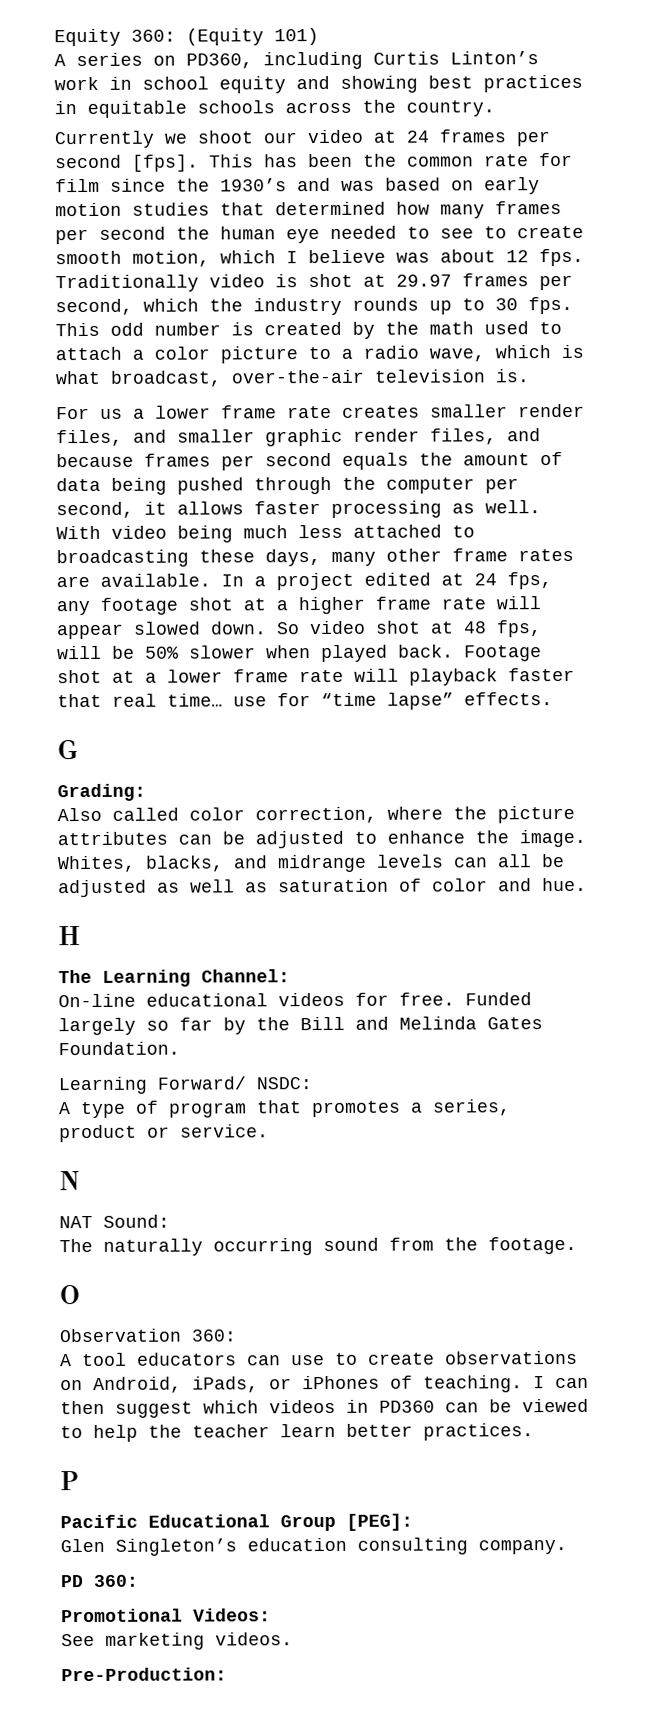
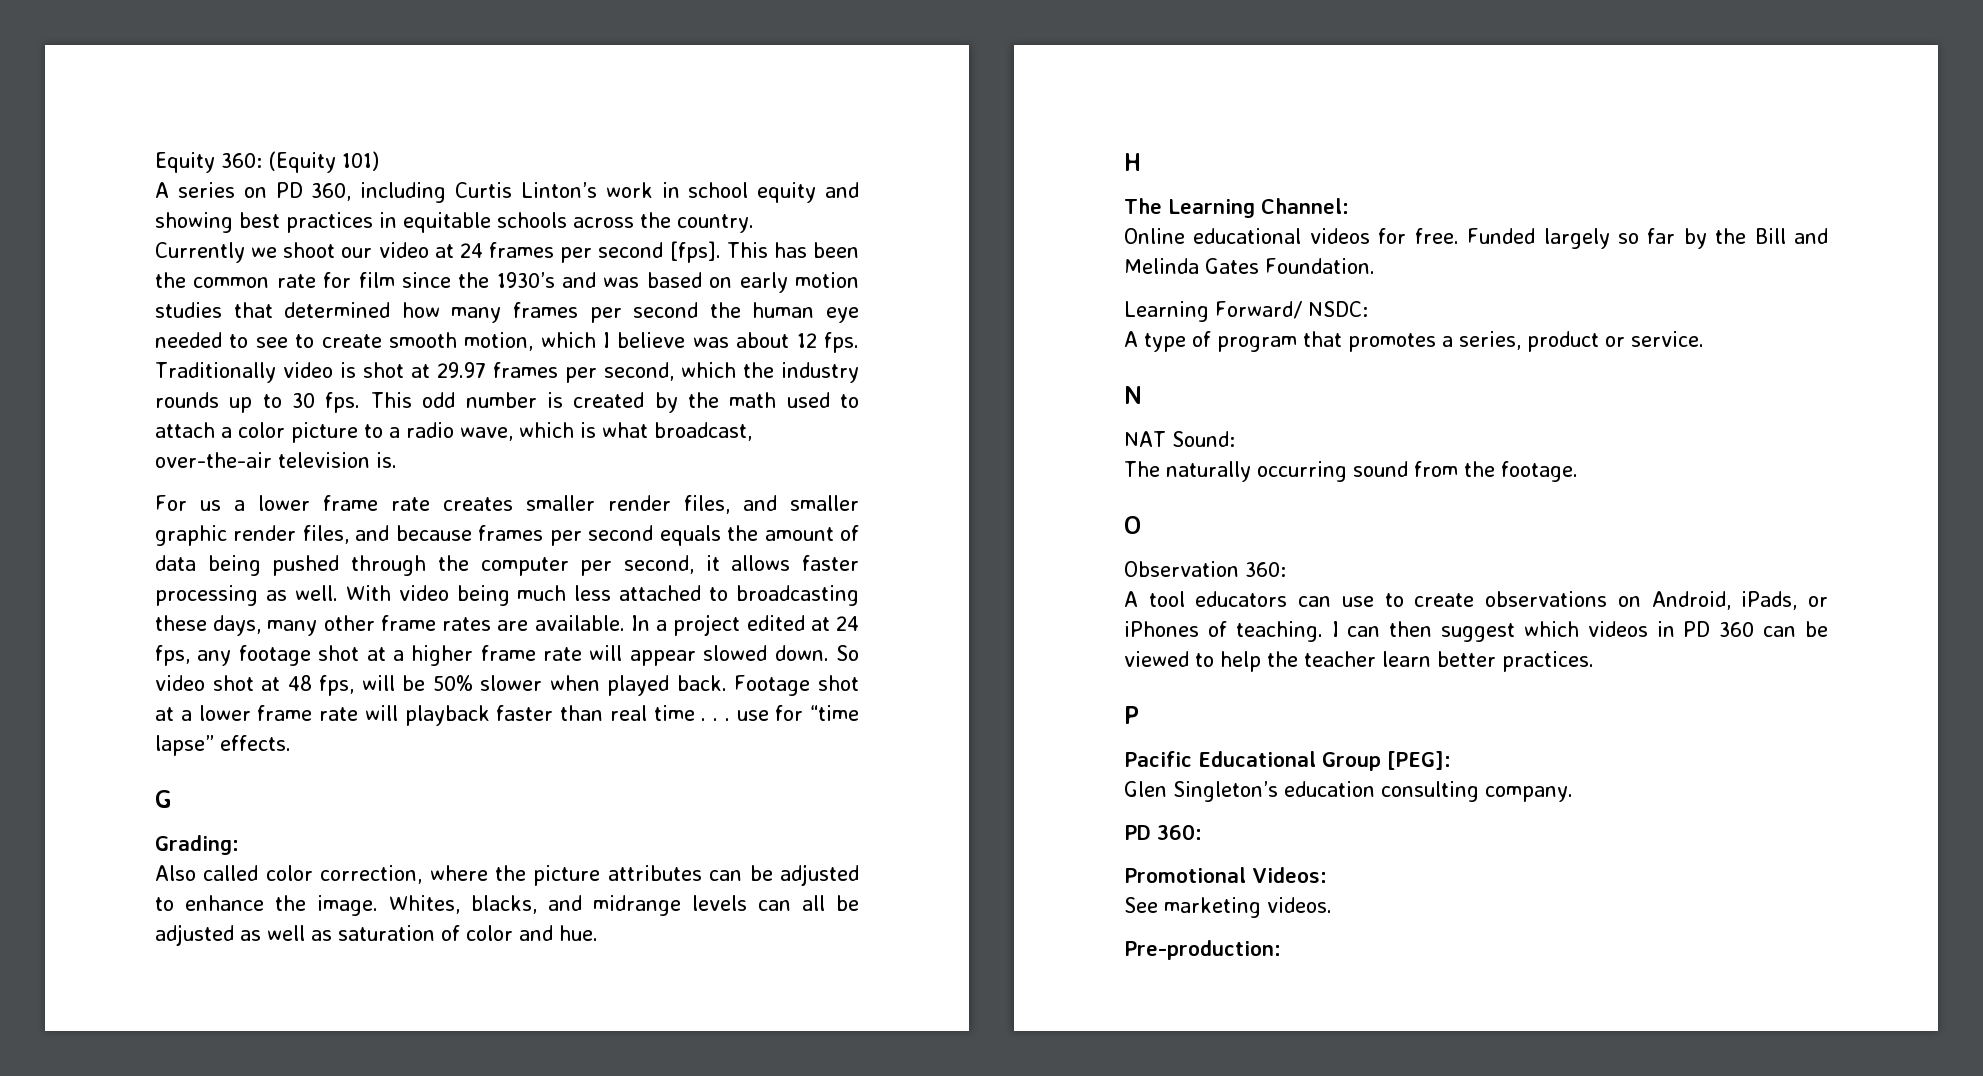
[186,53,253,69] PD360, -> [275,182,352,201] PD 360,
[57,693,223,708] that real time… -> [560,705,730,721] than real time . . .
[58,993,136,1008] On-line -> [1124,228,1185,244] Online
[379,1400,435,1413] PD360 -> [1683,621,1755,637] PD 360
[61,1667,227,1682] Pre-Production: -> [1124,940,1281,960] Pre-production:

